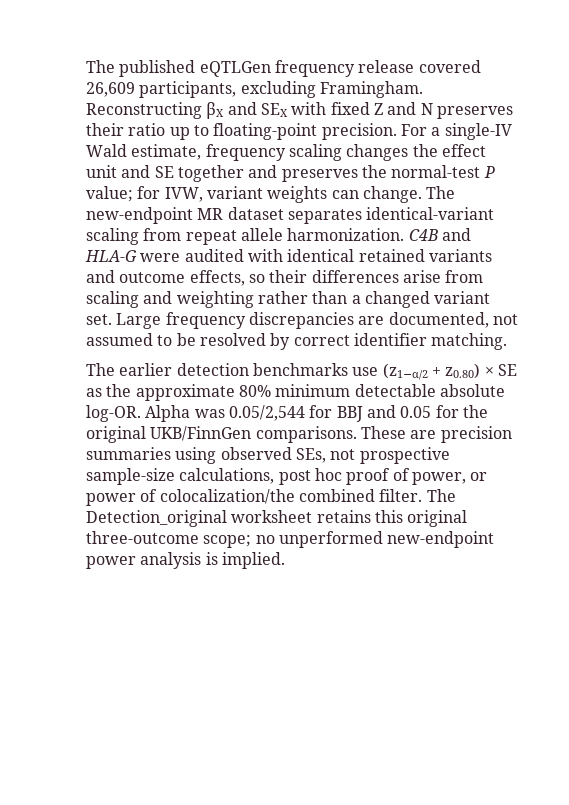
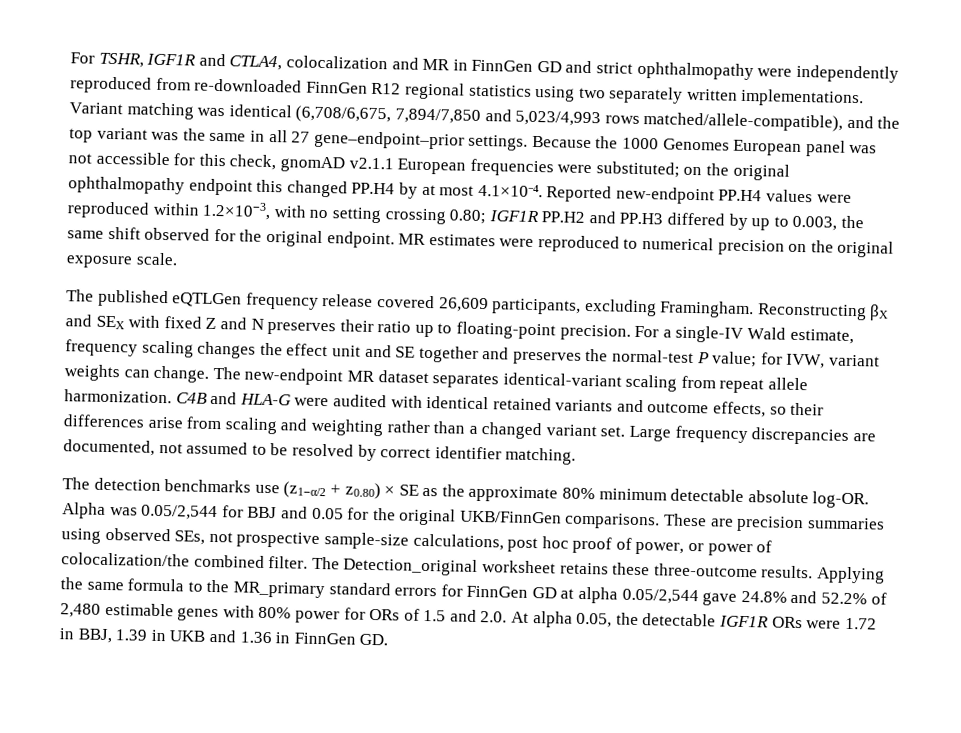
(86, 66) none -> [70,52,899,83] [70,76,865,108] [69,102,901,132] [69,127,878,157] [68,151,790,181] [68,176,852,205] [67,201,865,231] [67,226,895,258] [66,252,178,269] For TSHR, IGF1R and CTLA4, colocalization and MR in FinnGen GD and strict ophthalmopathy were independently reproduced from re-downloaded FinnGen R12 regional statistics using two separately written implementations. Variant matching was identical (6,708/6,675, 7,894/7,850 and 5,023/4,993 rows matched/allele-compatible), and the top variant was the same in all 27 gene–endpoint–prior settings. Because the 1000 Genomes European panel was not accessible for this check, gnomAD v2.1.1 European frequencies were substituted; on the original ophthalmopathy endpoint this changed PP.H4 by at most 4.1×10⁻⁴. Reported new-endpoint PP.H4 values were reproduced within 1.2×10−3, with no setting crossing 0.80; IGF1R PP.H2 and PP.H3 differed by up to 0.003, the same shift observed for the original endpoint. MR estimates were reproduced to numerical precision on the original exposure scale. //
[119,363,173,376] earlier -> (90, 483) none
[374,510,468,527] [86,531,495,548] [86,552,285,569] this original three-outcome scope; no unperformed new-endpoint power analysis is implied. -> [612,562,885,584] [60,577,887,606] [60,602,877,630] [59,628,389,646] these three-outcome results. Applying the same formula to the MR_primary standard errors for FinnGen GD at alpha 0.05/2,544 gave 24.8% and 52.2% of 2,480 estimable genes with 80% power for ORs of 1.5 and 2.0. At alpha 0.05, the detectable IGF1R ORs were 1.72 in BBJ, 1.39 in UKB and 1.36 in FinnGen GD.

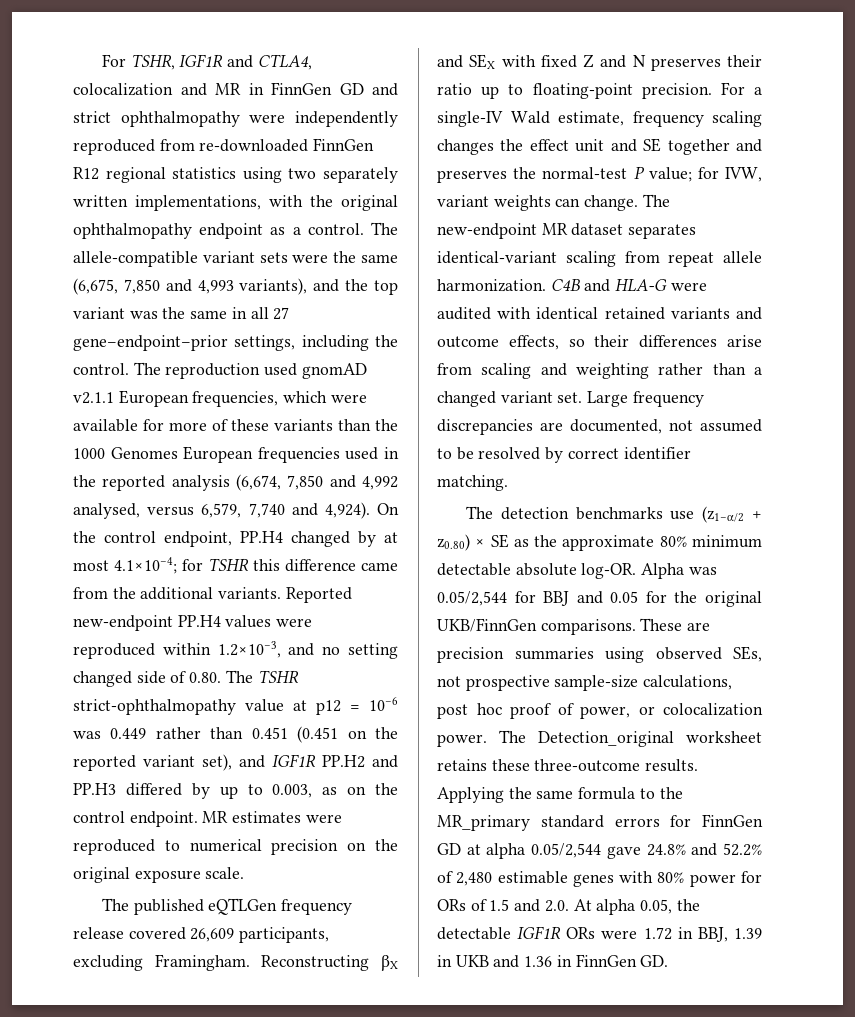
[740,88,865,108] [69,102,844,132] implementations. Variant matching was identical (6,708/6,675, 7,894/7,850 and 5,023/4,993 rows matched/allele-compatible), -> [135,195,398,211] [73,222,398,239] [73,251,399,267] [73,278,308,295] implementations, with the original ophthalmopathy endpoint as a control. The allele-compatible variant sets were the same (6,675, 7,850 and 4,993 variants),
[468,134,878,157] [68,151,790,181] [68,176,543,199] settings. Because the 1000 Genomes European panel was not accessible for this check, gnomAD v2.1.1 European frequencies were substituted; on the original ophthalmopathy endpoint this changed PP.H4 by at most 4.1×10⁻⁴. -> [234,335,398,351] [73,362,367,379] [73,390,367,407] [73,419,398,432] [73,446,399,463] [73,474,398,491] [73,502,399,519] [73,531,398,547] [73,557,398,574] [73,587,282,600] settings, including the control. The reproduction used gnomAD v2.1.1 European frequencies, which were available for more of these variants than the 1000 Genomes European frequencies used in the reported analysis (6,674, 7,850 and 4,992 analysed, versus 6,579, 7,740 and 4,924). On the control endpoint, PP.H4 changed by at most 4.1×10−4; for TSHR this difference came from the additional variants.
[273,205,307,218] with -> [288,643,315,656] and
[384,208,487,225] crossing 0.80; -> [73,670,299,687] [73,697,398,715] [73,726,399,743] [73,754,265,771] changed side of 0.80. The TSHR strict-ophthalmopathy value at p12 = 10−6 was 0.449 rather than 0.451 (0.451 on the reported variant set), and
[841,215,865,229] [67,226,323,247] the same shift observed for the original -> [322,783,398,795] [73,811,125,823] as on the control
[707,540,773,557] [61,552,309,569] power of colocalization/the combined filter. -> [663,703,763,716] [437,734,487,747] colocalization power.

